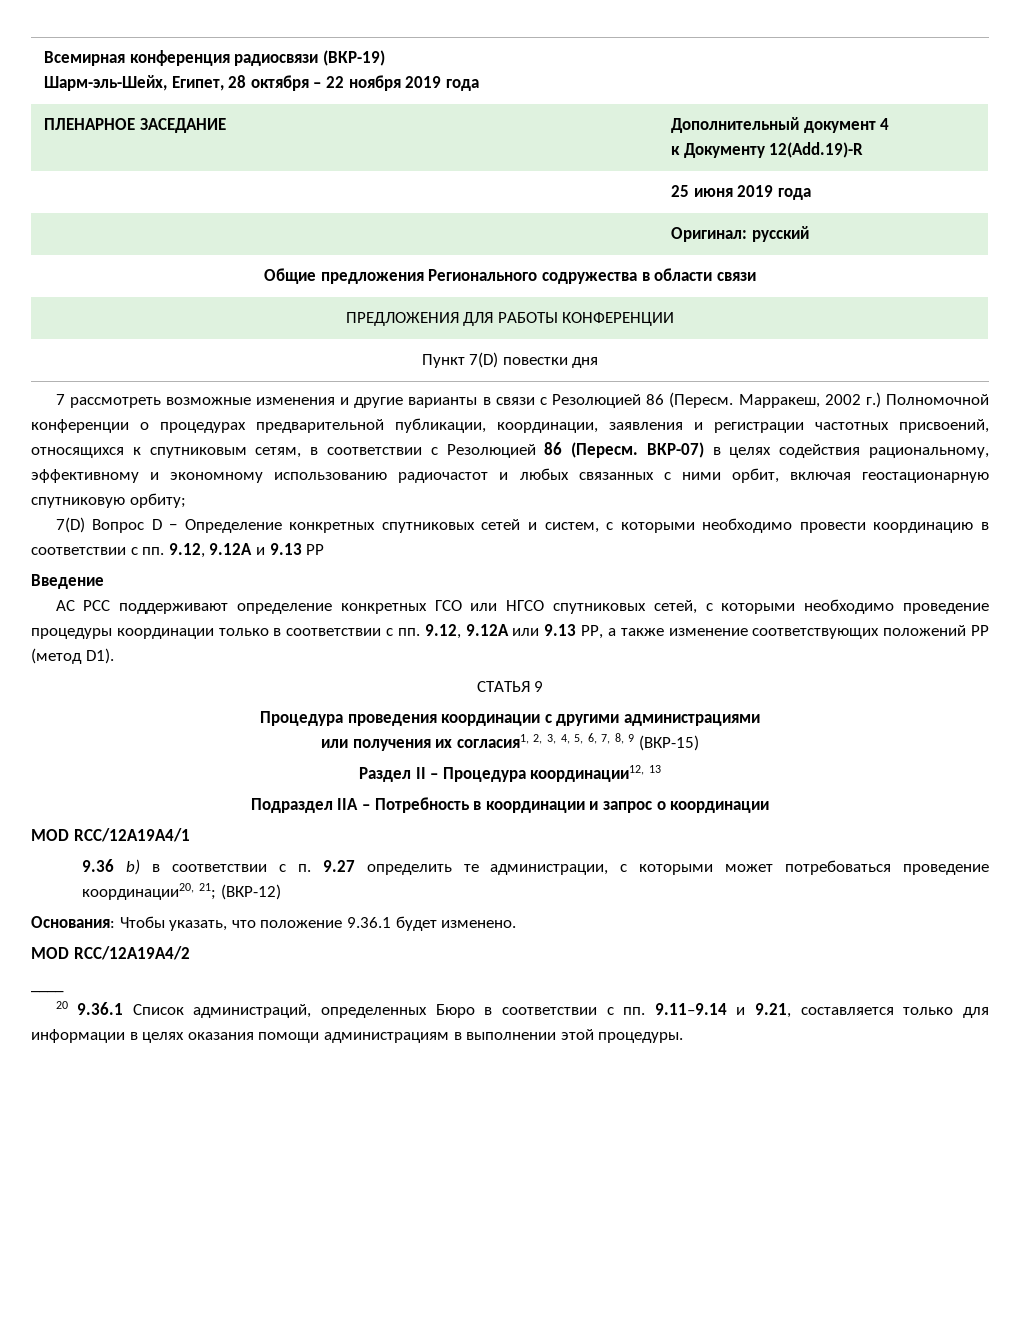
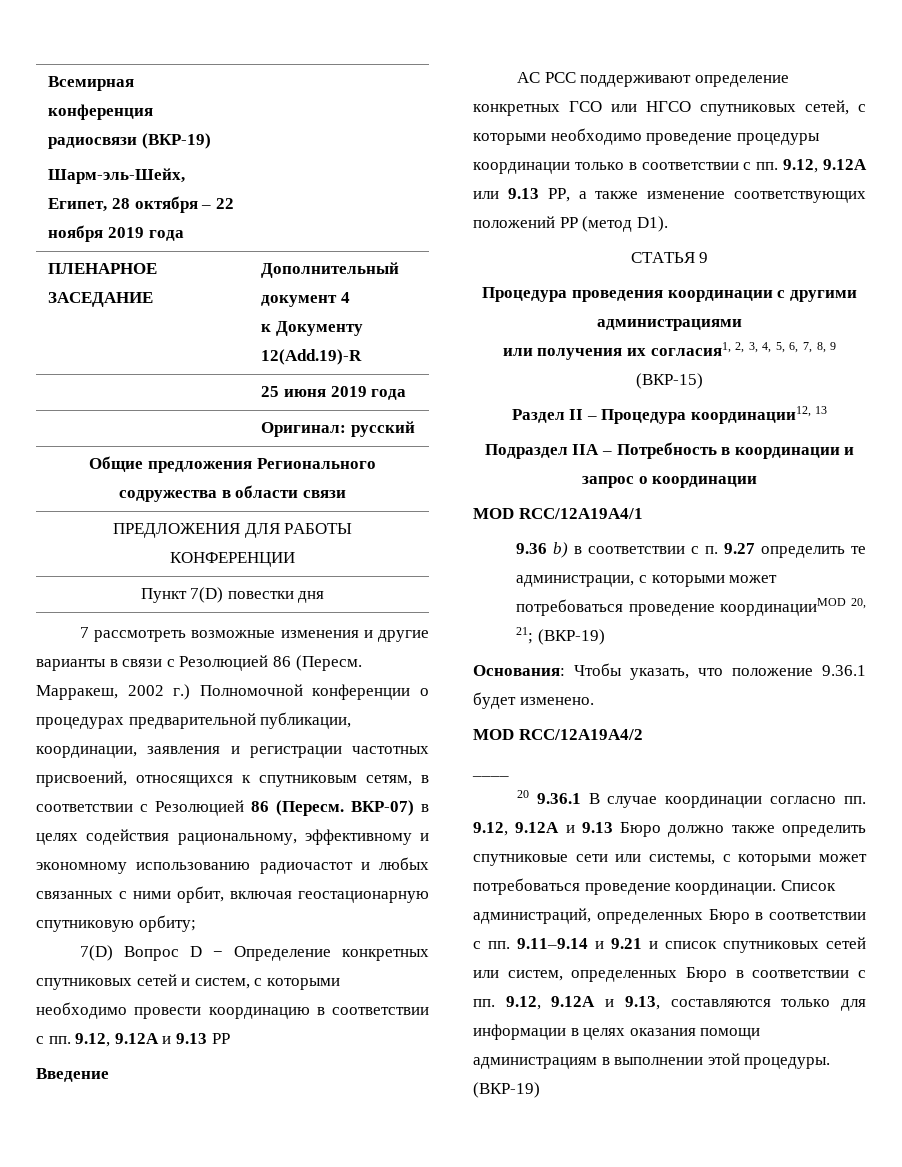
[82,883,281,900] координации20, 21; (ВКР-12) -> [719,598,866,616] [516,627,605,645] координацииMOD 20, 21; (ВКР-19)
(124, 1008) none -> [588,793,866,808] [473,822,866,837] [473,854,867,866] [473,878,777,895] В случае координации согласно пп. 9.12, 9.12A и 9.13 Бюро должно также определить спутниковые сети или системы, с которыми может потребоваться проведение координации.
[755,1003,894,1018] 9.21, составляется -> [611,937,866,953] [473,967,866,982] [473,996,771,1010] 9.21 и список спутниковых сетей или систем, определенных Бюро в соответствии с пп. 9.12, 9.12A и 9.13, составляются
(684, 1037) none -> [473,1082,540,1098] (ВКР-19)

